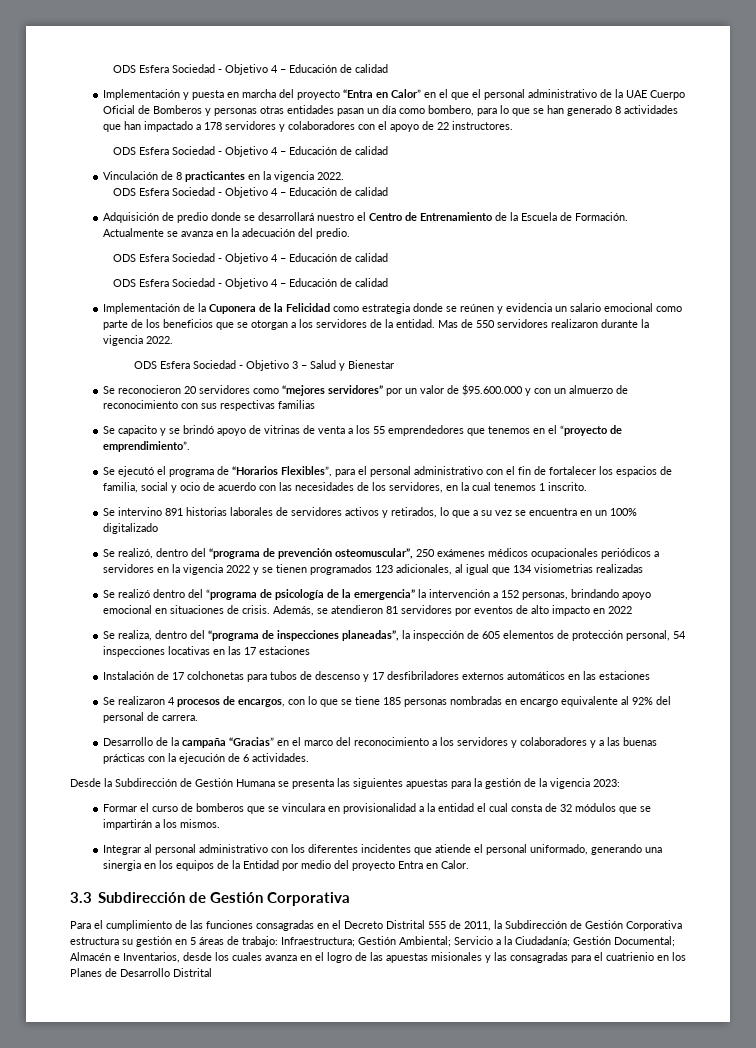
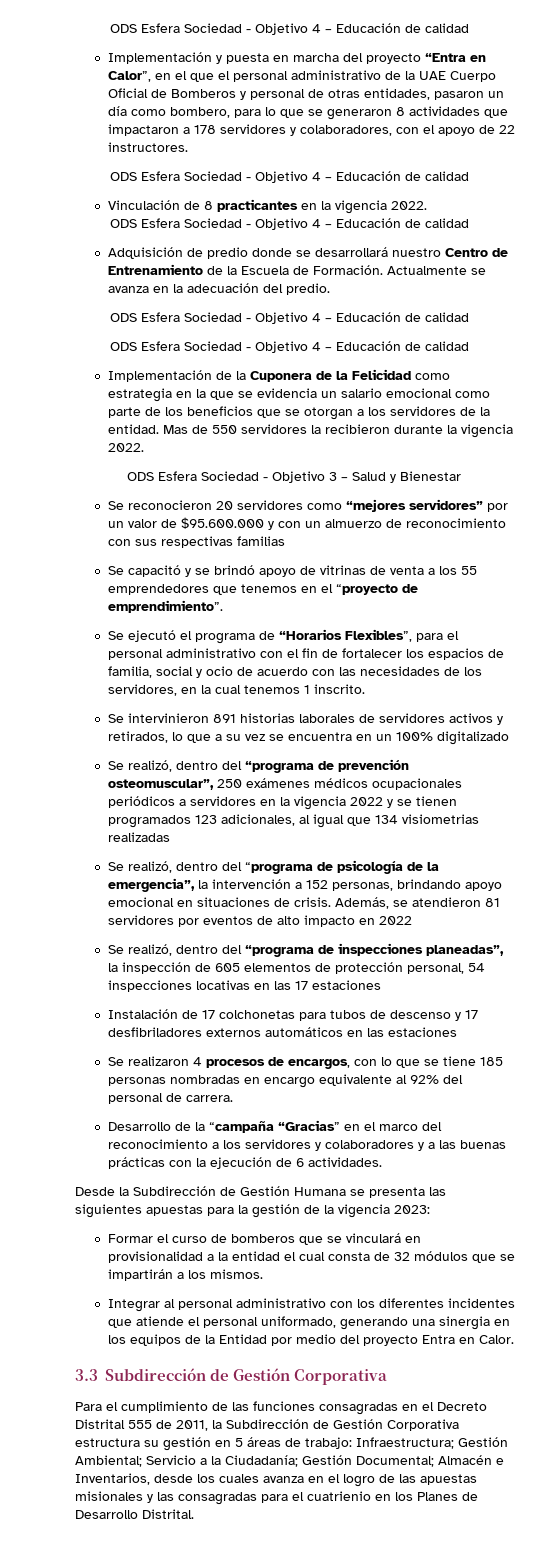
[391,89,422,98] Calor” -> [107,71,151,82] Calor”,
[214,105,365,116] personas otras entidades pasan -> [249,88,484,100] personal de otras entidades, pasaron
[547,105,613,116] han generado -> [326,109,392,120] generaron
[124,121,194,132] han impactado -> [107,124,179,136] impactaron
[288,121,356,130] colaboradores -> [299,125,392,136] colaboradores,
[357,212,367,221] el -> (441, 252) none
[413,303,504,314] donde se reúnen y -> [175,389,253,400] en la que se
[551,319,599,328] realizaron -> [310,424,390,434] la recibieron
[118,425,158,436] capacito -> [127,565,181,577] capacitó
[118,507,163,516] intervino -> [127,713,209,723] intervinieron
[118,589,151,598] realizó -> [127,861,172,873] realizó,
[354,589,416,600] emergencia” -> [107,878,195,892] emergencia”,
[118,630,153,641] realiza, -> [127,944,172,956] realizó,
[182,738,227,748] campaña -> [208,1121,274,1133] “campaña
[282,803,326,812] vinculara -> [345,1233,401,1243] vinculará
[173,968,212,977] Distrital -> [142,1509,194,1519] Distrital.

